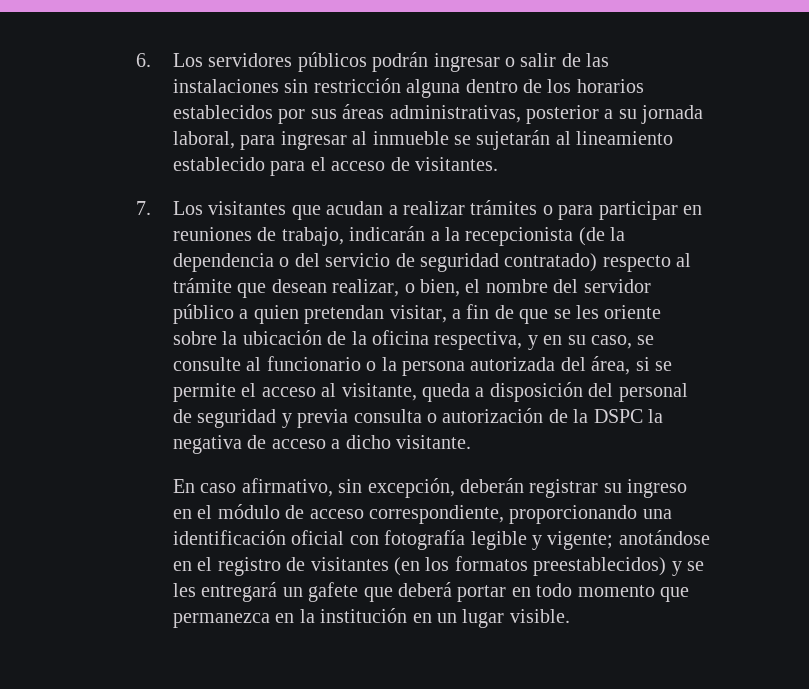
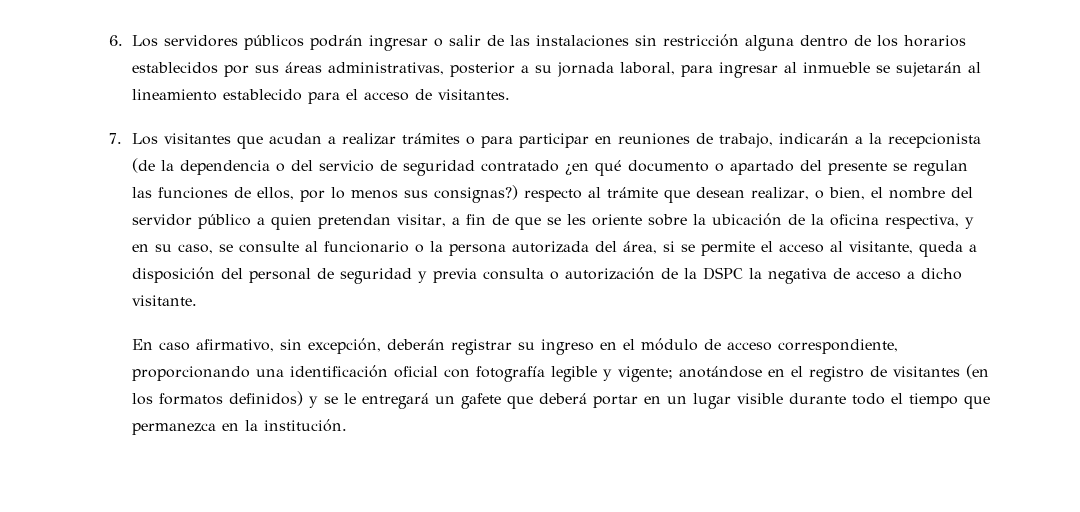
[504,253,598,272] contratado) -> [480,160,968,176] [131,185,518,203] contratado ¿en qué documento o apartado del presente se regulan las funciones de ellos, por lo menos sus consignas?)
[533,557,667,576] preestablecidos) -> [228,391,303,406] definidos)
[172,583,196,597] les -> [343,393,356,404] le
[536,583,689,602] [172,608,570,628] todo momento que permanezca en la institución en un lugar visible. -> [666,393,990,409] [131,419,347,435] un lugar visible durante todo el tiempo que permanezca en la institución.

